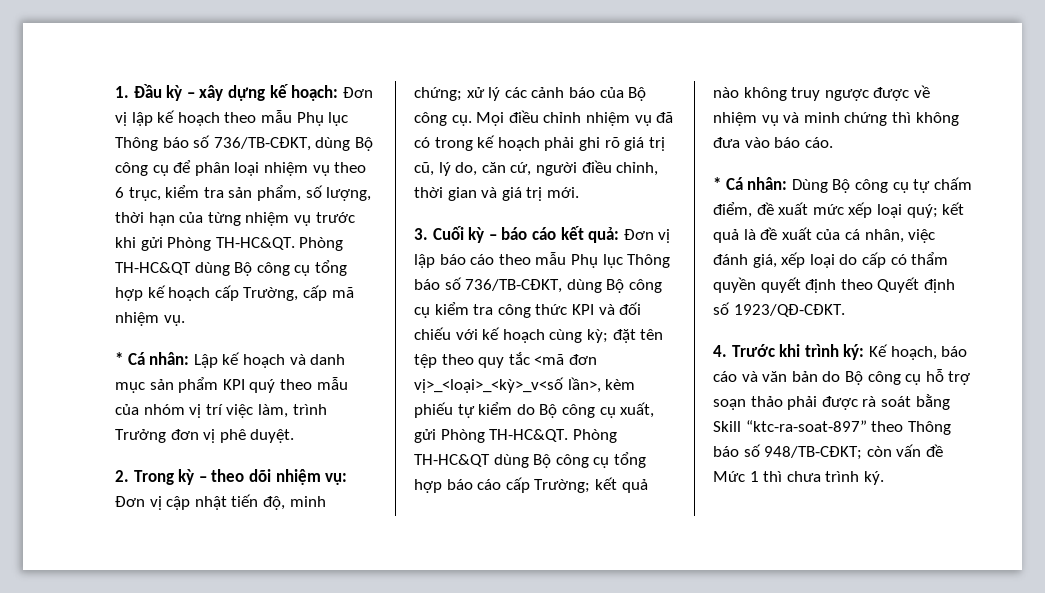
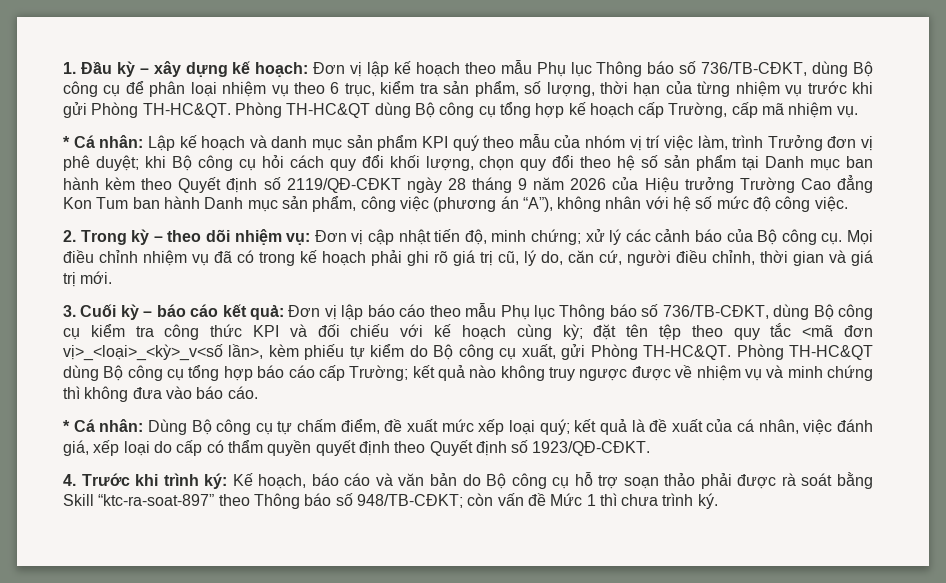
[250,429,295,443] duyệt. -> [95,155,873,171] [63,175,873,193] [63,196,848,212] duyệt; khi Bộ công cụ hỏi cách quy đổi khối lượng, chọn quy đổi theo hệ số sản phẩm tại Danh mục ban hành kèm theo Quyết định số 2119/QĐ-CĐKT ngày 28 tháng 9 năm 2026 của Hiệu trưởng Trường Cao đẳng Kon Tum ban hành Danh mục sản phẩm, công việc (phương án “A”), không nhân với hệ số mức độ công việc.

